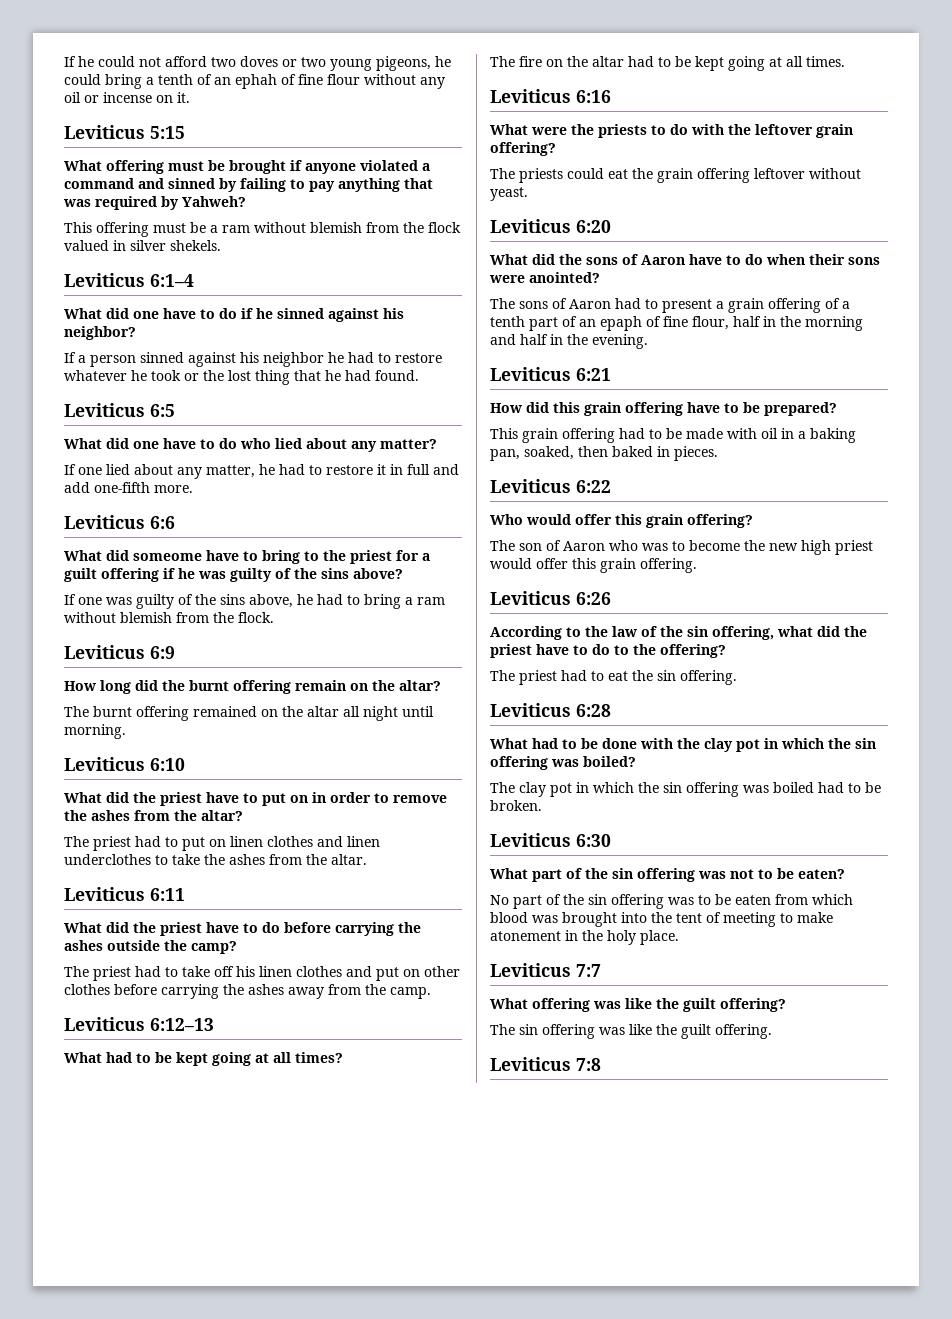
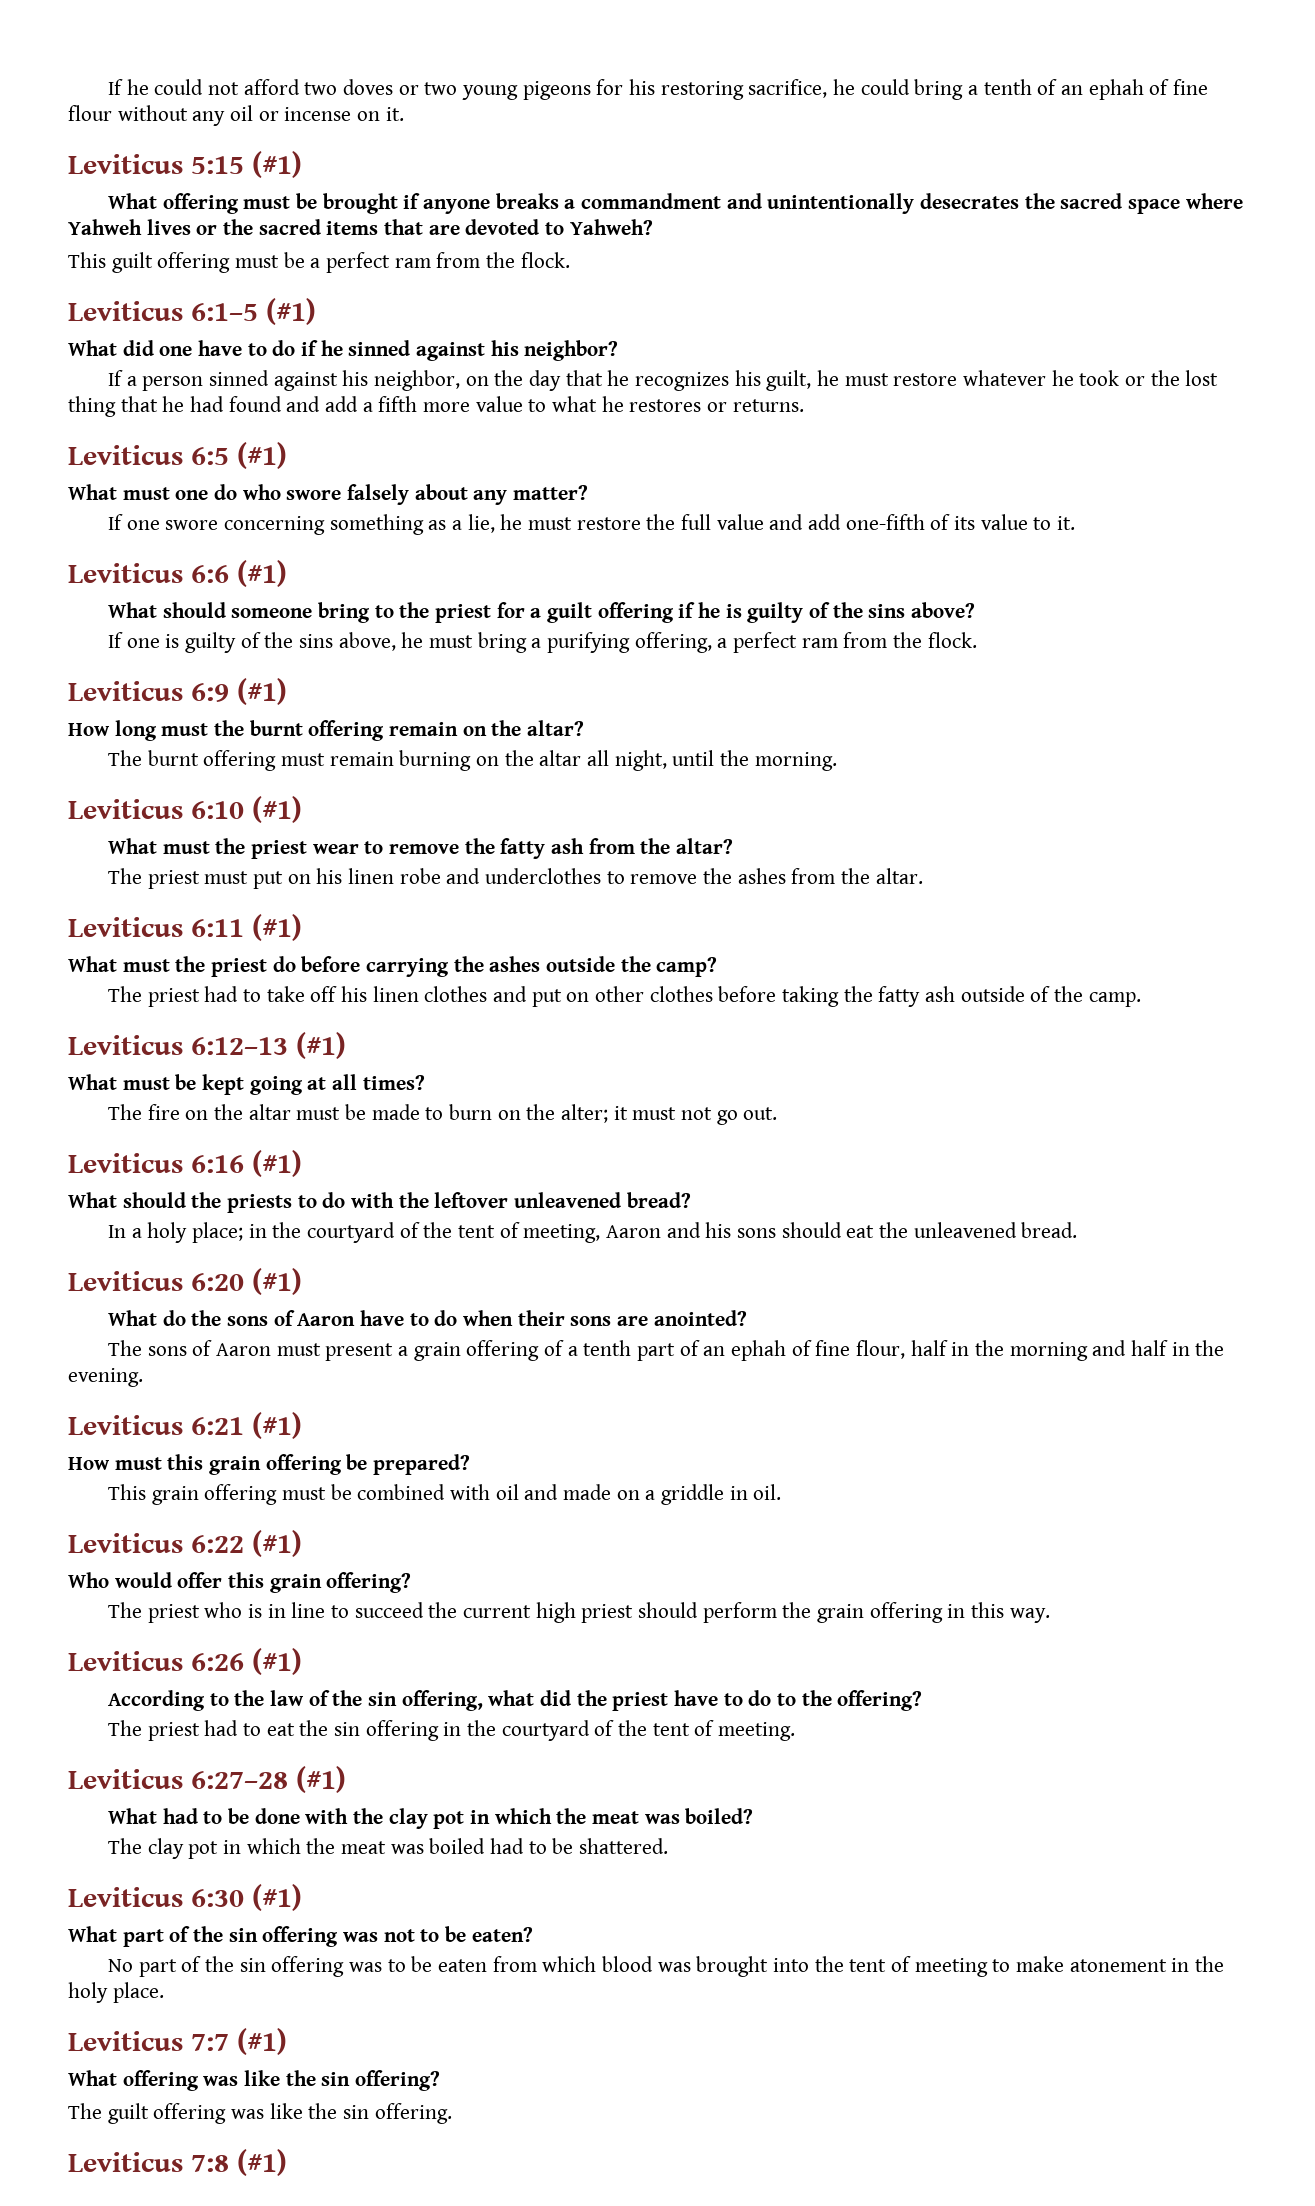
[376,56,431,71] pigeons, -> [522,79,828,100] pigeons for his restoring sacrifice,
(185, 132) none -> [252,151,302,178] (#1)
[360,160,430,171] [64,178,433,192] [63,196,179,210] violated a command and sinned by failing to pay anything that was required by -> [495,193,1243,214] [68,219,565,235] breaks a commandment and unintentionally desecrates the sacred space where Yahweh lives or the sacred items that are devoted to
(92, 227) none -> [111,252,153,273] guilt
[222,222,461,233] [64,240,221,251] [64,273,194,287] ram without blemish from the flock valued in silver shekels. // Leviticus 6:1–4 -> [326,252,570,273] [68,298,316,325] perfect ram from the flock. // Leviticus 6:1–5 (#1)
[263,352,391,367] neighbor he had to -> [373,370,889,391] neighbor, on the day that he recognizes his guilt, he must
[375,370,419,381] found. -> [228,396,804,412] found and add a fifth more value to what he restores or returns.
[64,438,302,449] // What did one have to do who lied -> [237,442,287,469] [68,484,410,505] (#1) // What must one do who swore falsely
[106,464,459,479] [64,482,193,493] lied about any matter, he had to restore it in full and add one-fifth more. -> [165,514,1075,535] swore concerning something as a lie, he must restore the full value and add one-fifth of its value to it.
[64,550,258,561] // What did someome have to -> [237,560,287,587] [107,602,313,618] (#1) // What should someone
[198,571,226,579] was -> [725,604,742,618] is
[106,597,132,605] was -> [165,634,180,648] is
[317,594,445,609] [64,612,172,623] had to bring a ram without blemish -> [428,632,838,653] must bring a purifying offering, a perfect ram
(175, 652) none -> [237,678,287,705] (#1)
[135,680,158,691] did -> [161,723,209,736] must
[193,706,257,717] remained -> [280,750,472,771] must remain burning
[363,706,434,721] night until -> [614,750,749,771] night, until the
[64,792,447,806] [64,810,130,821] // What did the priest have to put on in order to remove the ashes -> [252,796,302,823] [107,838,584,859] (#1) // What must the priest wear to remove the fatty ash
[135,836,380,851] had to put on linen clothes and linen -> [204,868,481,889] must put on his linen robe and
[172,854,200,865] take -> [630,874,698,884] remove
[64,922,258,936] // What did the priest have to -> [252,914,302,941] [68,956,268,977] (#1) // What must the priest
[161,984,361,999] carrying the ashes away from -> [781,986,1051,1007] taking the fatty ash outside of
[64,1052,151,1063] // What had to -> [296,1032,346,1059] [68,1074,170,1090] (#1) // What must
[628,56,845,71] had to be kept going at all times. -> [296,1104,778,1125] must be made to burn on the alter; it must not go out.
[490,124,567,135] // What were -> [252,1150,302,1177] [68,1192,186,1208] (#1) // What should
[816,124,853,138] [490,142,556,156] [490,168,861,183] [490,187,528,201] grain offering? // The priests could eat the grain offering leftover without yeast. -> [514,1192,691,1208] [107,1222,1078,1243] unleavened bread? // In a holy place; in the courtyard of the tent of meeting, Aaron and his sons should eat the unleavened bread.
[490,254,555,265] // What did -> [252,1268,302,1295] [107,1310,186,1326] (#1) // What do
[489,275,525,283] were -> [616,1316,648,1326] are
[615,298,658,309] had to -> [276,1343,321,1356] must
[600,316,642,331] epaph -> [730,1340,786,1361] ephah
[490,402,549,413] // How did -> [252,1412,302,1439] [68,1457,162,1470] (#1) // How must
[687,402,739,413] have to -> (342, 1464) none
[619,428,856,443] [490,446,718,461] had to be made with oil in a baking pan, soaked, then baked in pieces. -> [281,1484,782,1505] must be combined with oil and made on a griddle in oil.
(611, 486) none -> [252,1530,302,1557] (#1)
[519,540,873,555] [490,558,697,573] son of Aaron who was to become the new high priest would offer this grain offering. -> [147,1602,1050,1623] priest who is in line to succeed the current high priest should perform the grain offering in this way.
(611, 598) none -> [252,1648,302,1675] (#1)
[680,670,737,685] [490,703,611,717] offering. // Leviticus 6:28 -> [365,1720,795,1741] [68,1766,346,1793] offering in the courtyard of the tent of meeting. // Leviticus 6:27–28 (#1)
[855,738,876,749] [490,756,548,770] sin offering -> [591,1811,639,1824] meat
[663,782,739,797] sin offering -> [340,1841,386,1854] meat
[490,800,542,811] broken. -> [578,1838,668,1854] shattered.
(611, 840) none -> [252,1884,302,1911] (#1)
(601, 970) none -> [237,2028,287,2055] (#1)
[683,998,786,1012] [490,1024,711,1039] guilt offering? // The sin offering was like the guilt -> [321,2070,441,2091] [68,2103,370,2124] sin offering? // The guilt offering was like the sin
(601, 1064) none -> [237,2149,287,2176] (#1)

